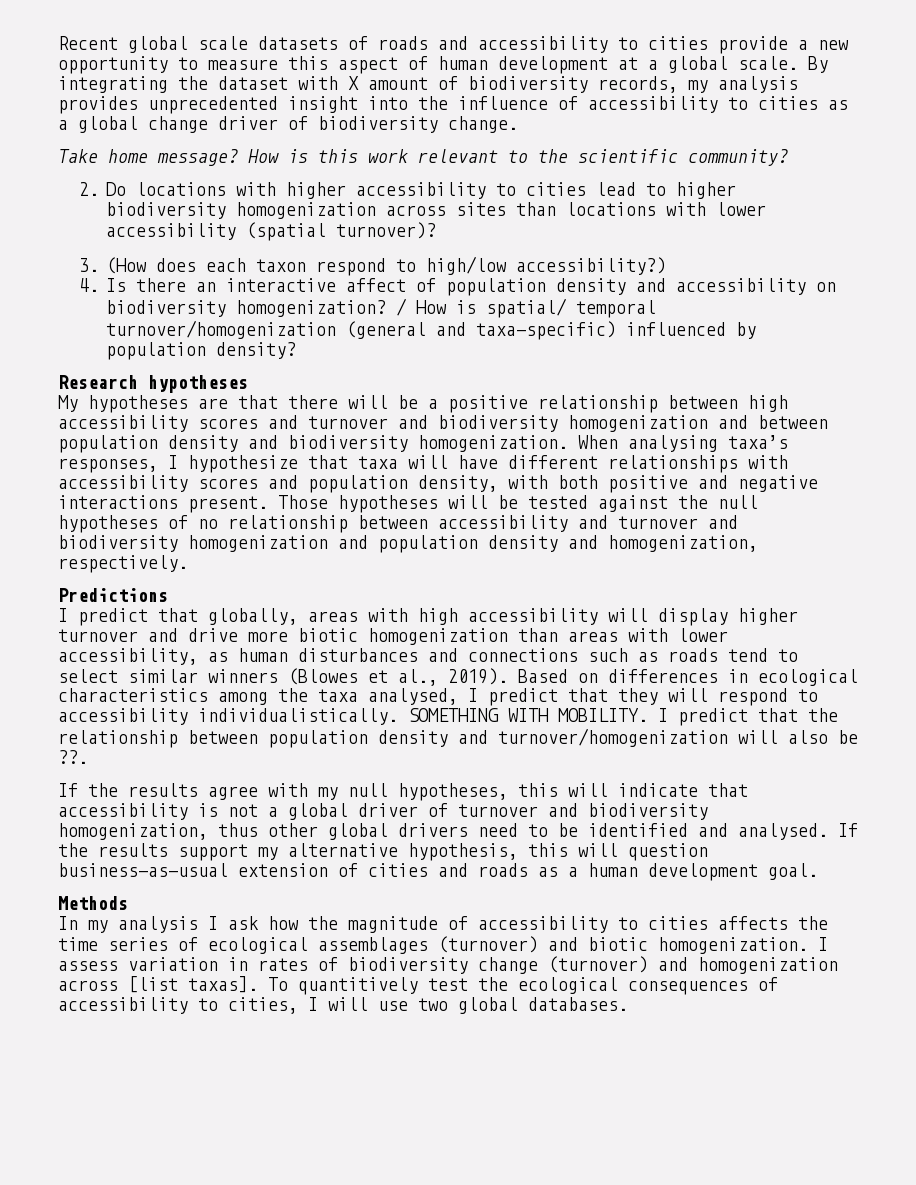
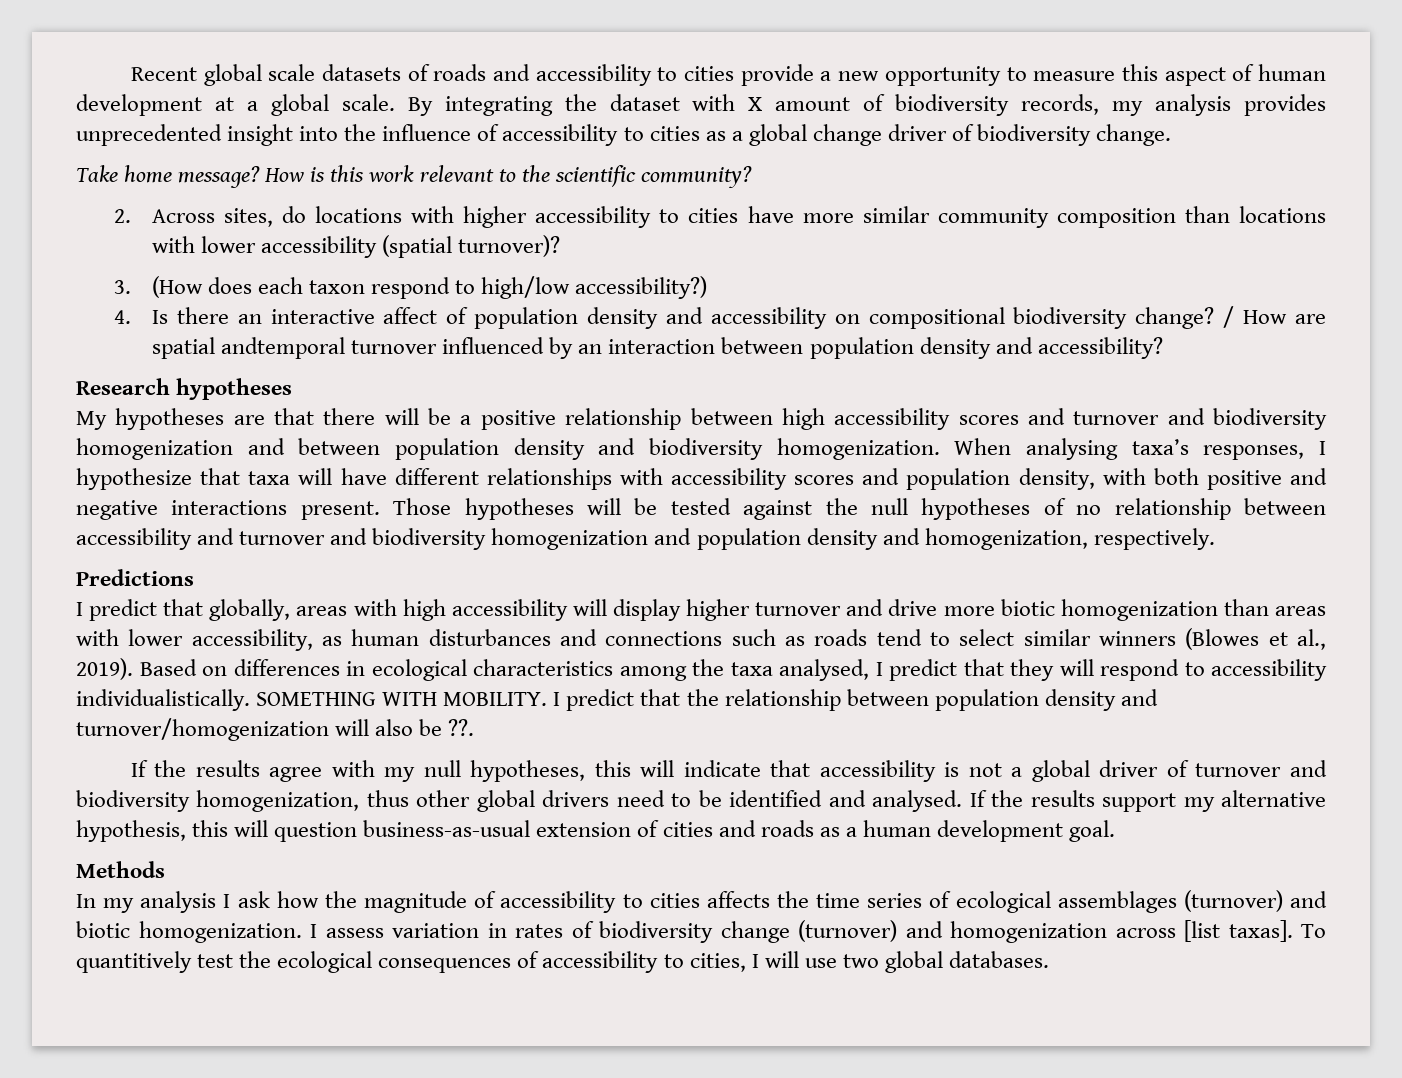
[106,182,127,196] Do -> [151,206,307,227] Across sites, do
[596,182,737,199] [106,202,507,219] lead to higher biodiversity homogenization across sites -> [747,206,1176,228] have more similar community composition
[106,298,657,318] [106,320,757,340] [106,342,297,360] biodiversity homogenization? / How is spatial/ temporal turnover/homogenization (general and taxa-specific) influenced by population density? -> [868,306,1326,329] [151,337,1163,359] compositional biodiversity change? / How are spatial andtemporal turnover influenced by an interaction between population density and accessibility?

